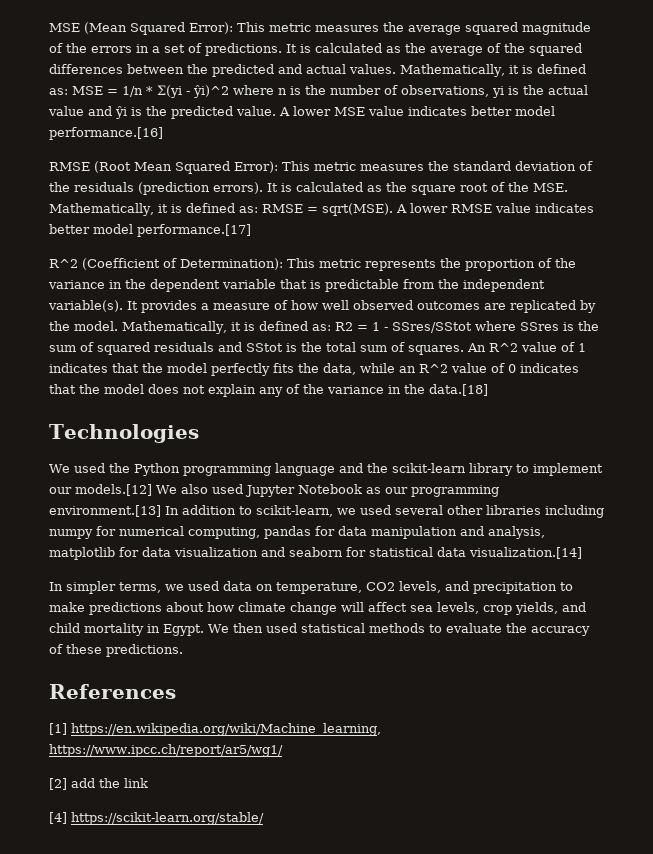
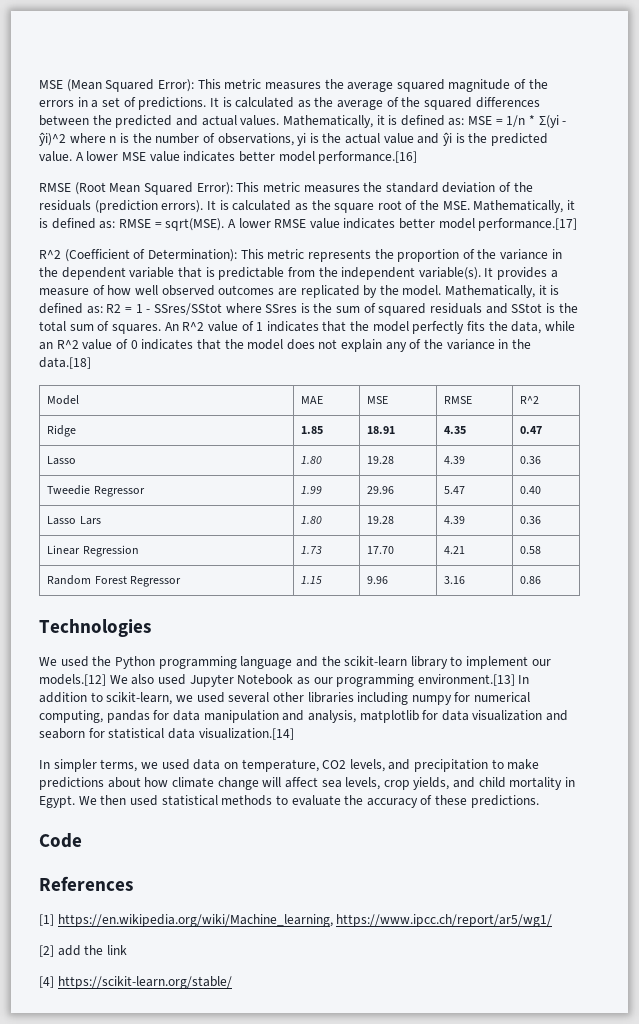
(488, 390) none -> [47,395,80,405] [301,396,324,404] [367,396,389,404] [444,396,473,404] [520,396,540,404] [47,425,77,437] [301,426,324,434] [367,426,396,434] [444,426,467,434] [520,426,543,434] [47,456,77,465] [301,456,323,464] [367,456,395,464] [444,456,466,464] [520,456,542,464] [47,485,145,497] [301,486,323,494] [367,486,395,494] [444,486,466,494] [520,486,542,494] [47,516,101,525] [301,516,323,524] [367,516,395,524] [444,516,466,524] [520,516,542,524] [47,545,139,557] [301,546,323,554] [367,546,395,554] [444,546,466,554] [520,546,542,554] [47,575,181,587] [301,576,323,584] [367,576,389,584] [444,576,466,584] [520,576,542,584] // Model | MAE | MSE | RMSE | R^2 // Ridge | 1.85 | 18.91 | 4.35 | 0.47 // Lasso | 1.80 | 19.28 | 4.39 | 0.36 // Tweedie Regressor | 1.99 | 29.96 | 5.47 | 0.40 // Lasso Lars | 1.80 | 19.28 | 4.39 | 0.36 // Linear Regression | 1.73 | 17.70 | 4.21 | 0.58 // Random Forest Regressor | 1.15 | 9.96 | 3.16 | 0.86
(183, 650) none -> [39,833,82,848] // Code

